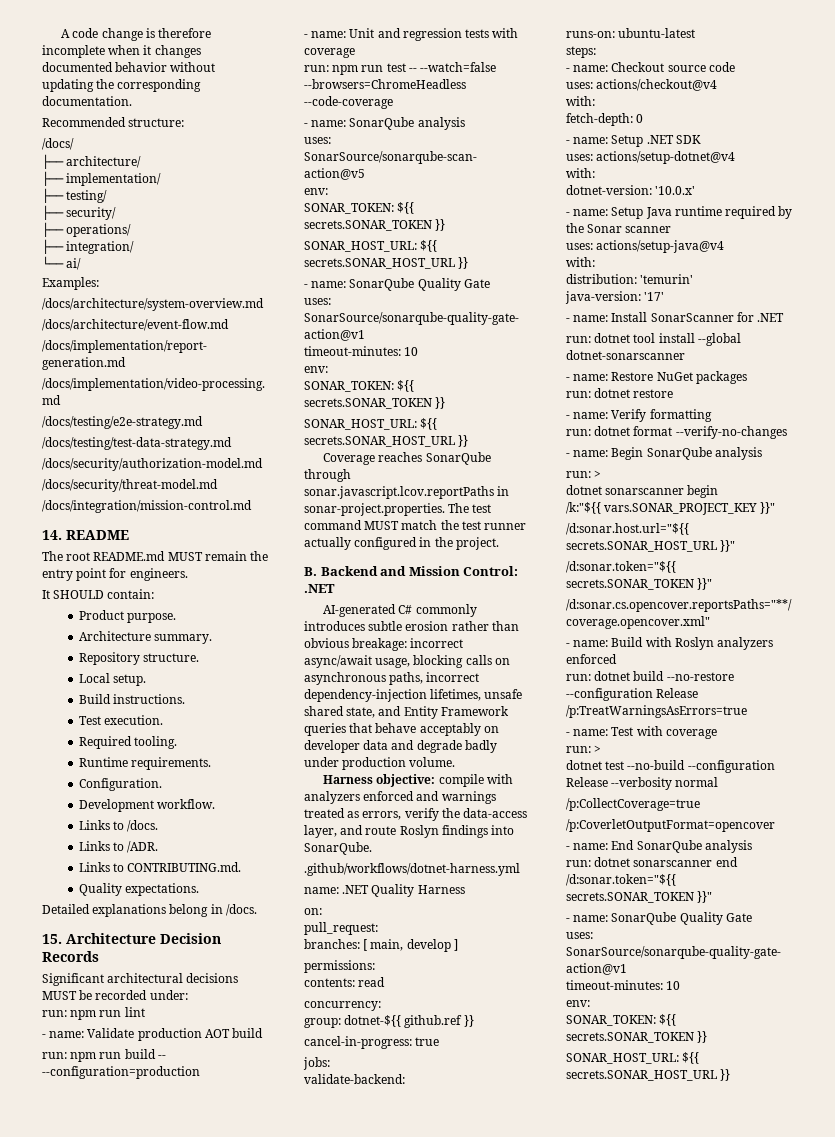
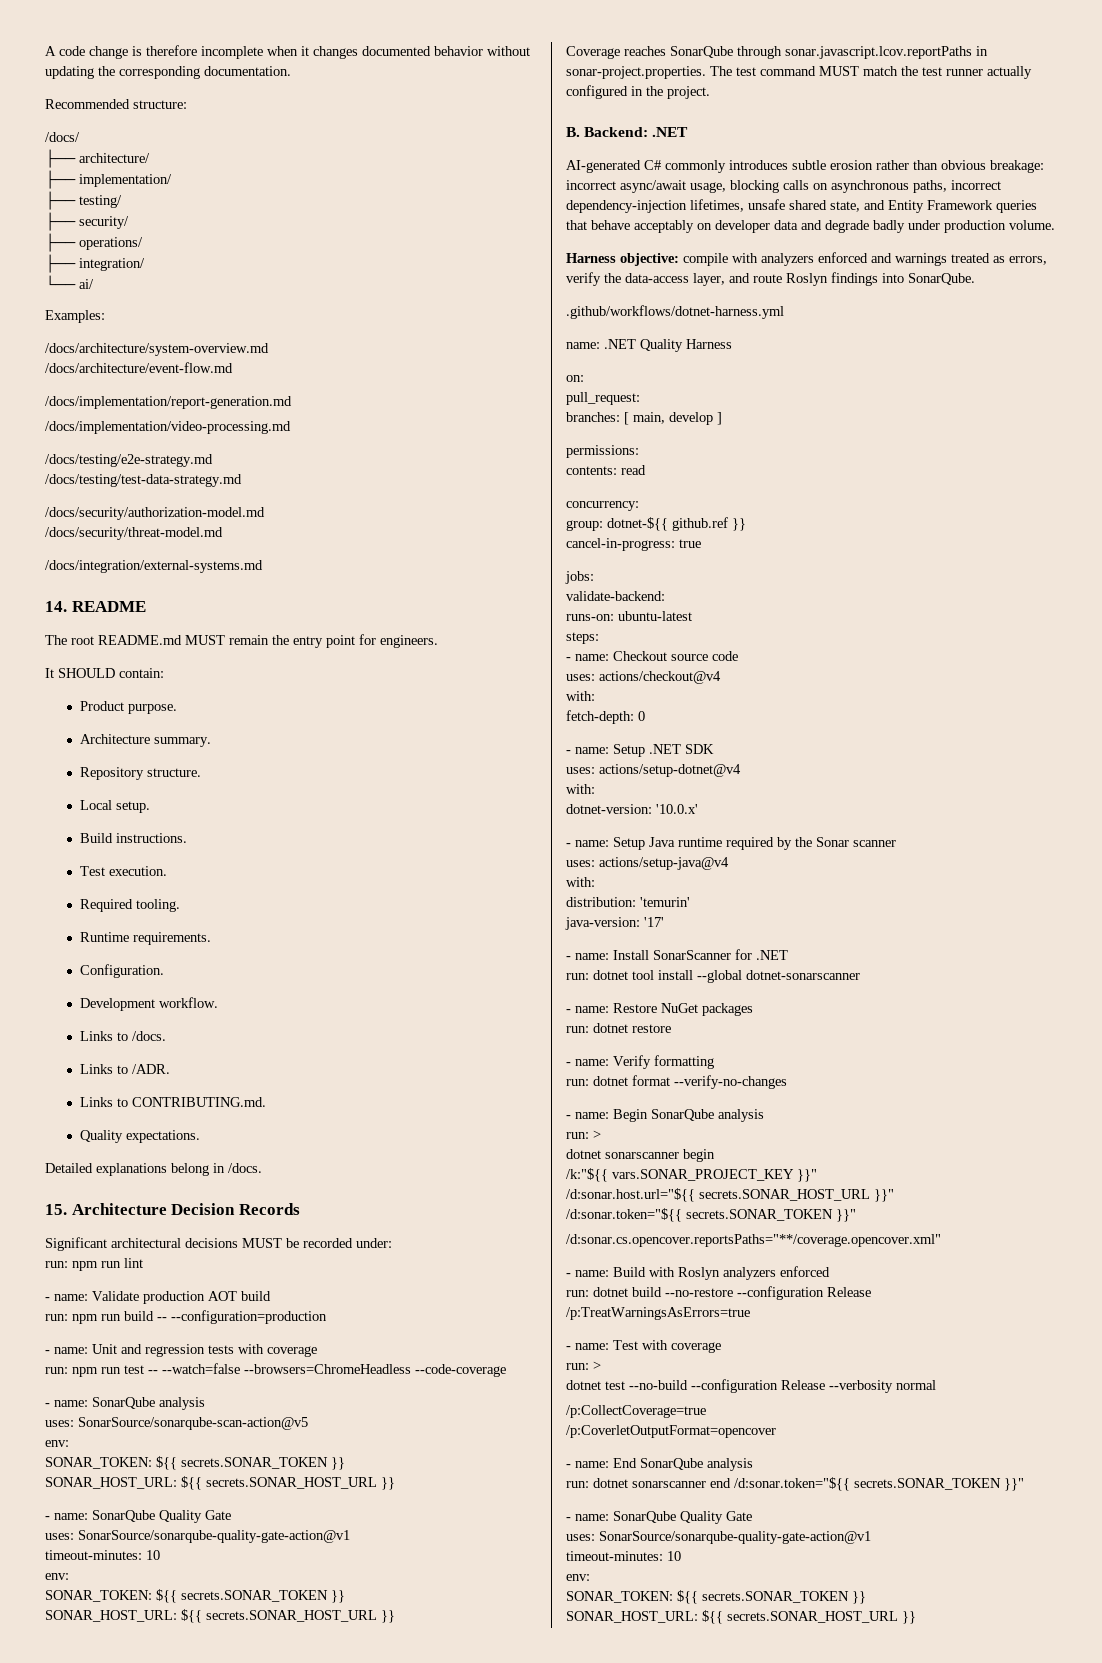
[42,500,252,513] /docs/integration/mission-control.md -> [45,560,263,573] /docs/integration/external-systems.md
[320,566,519,576] Backend and Mission Control: -> [584,127,649,137] Backend:

